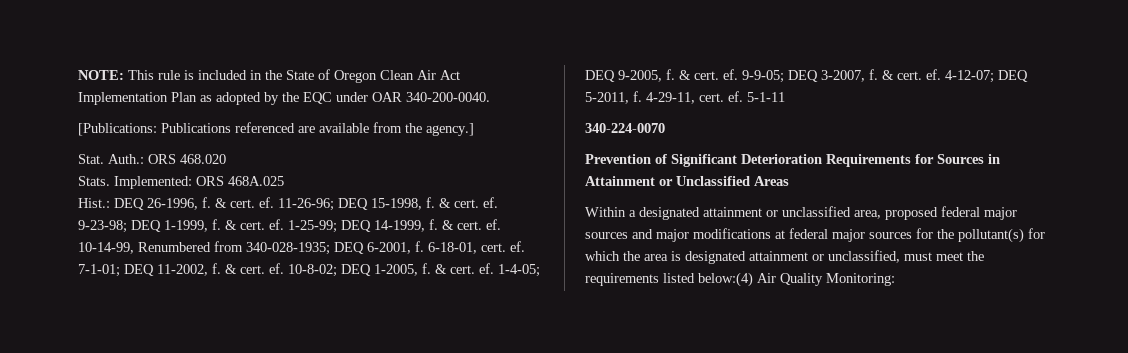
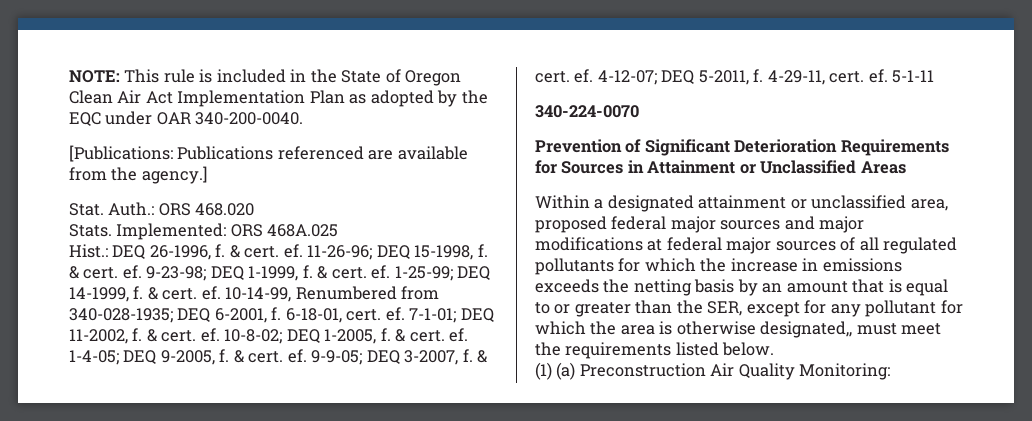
[916,228,1024,243] for the pollutant(s) -> [840,237,958,254] [535,258,902,275] [535,279,949,296] [535,300,937,317] of all regulated pollutants for which the increase in emissions exceeds the netting basis by an amount that is equal to or greater than the SER, except for any pollutant
[685,250,900,264] designated attainment or unclassified, -> [676,321,853,338] otherwise designated,,
[698,272,753,287] below:(4) -> [722,342,775,356] [535,362,706,380] below. // (1) (a) Preconstruction

